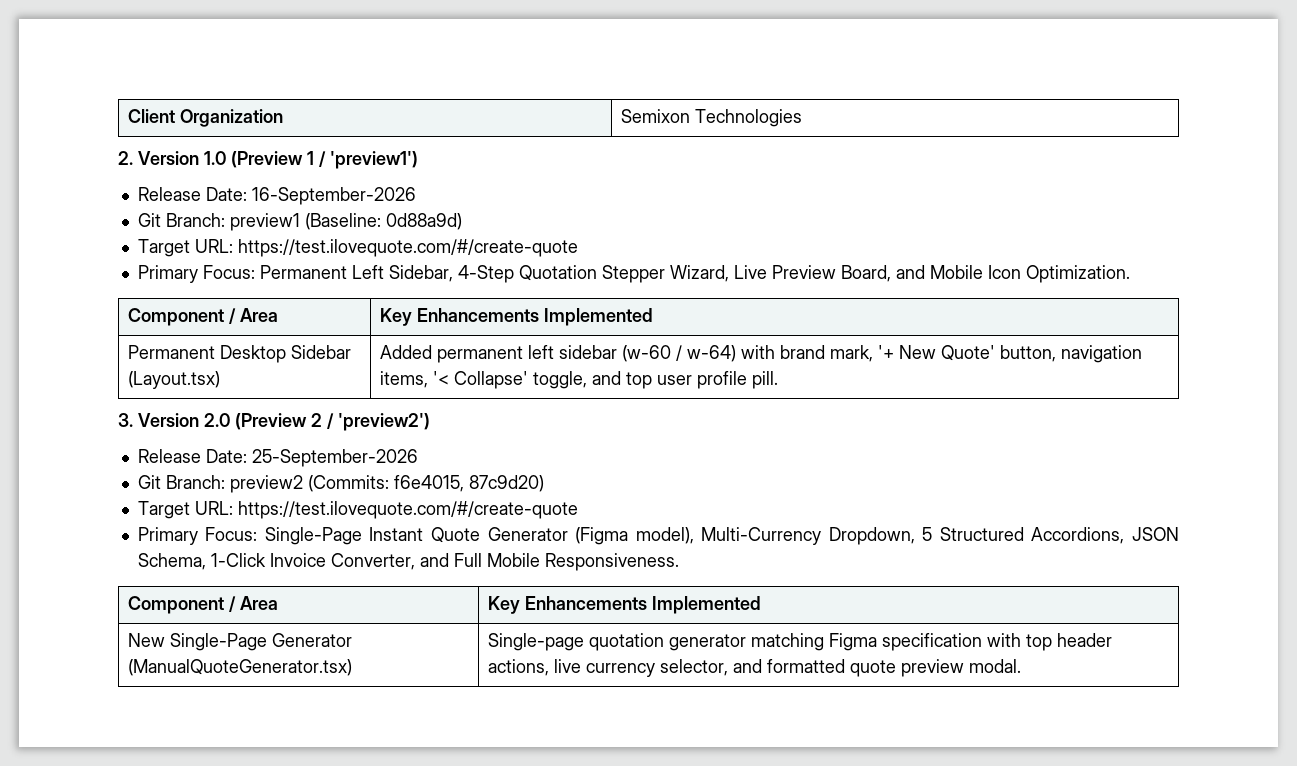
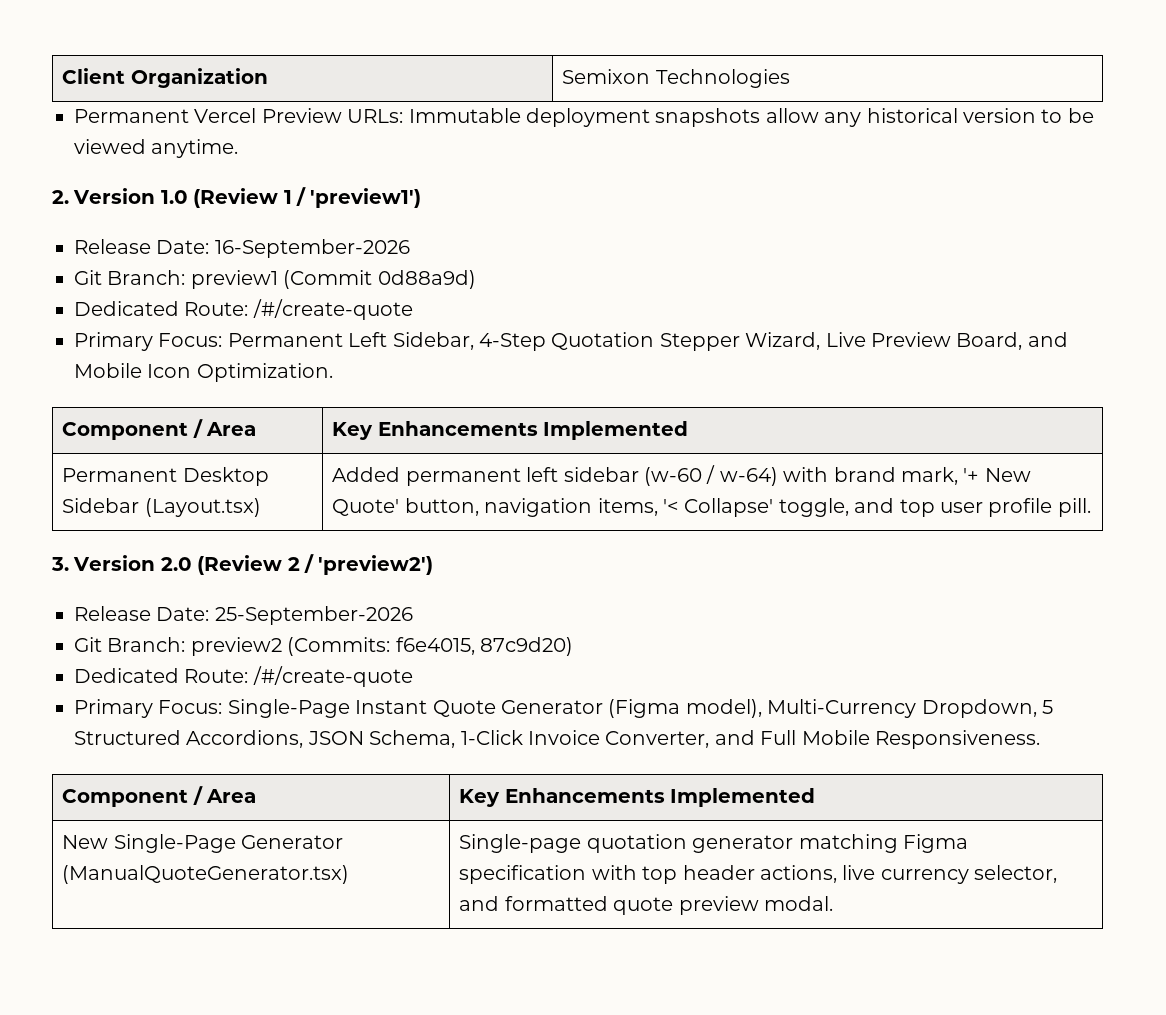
(802, 118) none -> [74,108,1094,127] [74,139,239,158] // Permanent Vercel Preview URLs: Immutable deployment snapshots allow any historical version to be viewed anytime.
[231,151,303,168] (Preview -> [193,188,279,208] (Review
[304,213,381,230] (Baseline: -> [283,270,373,289] (Commit
[137,239,578,257] Target URL: https://test.ilovequote.com/#/create-quote -> [74,299,413,320] Dedicated Route: /#/create-quote
[235,413,307,430] (Preview -> [197,555,283,575] (Review
[137,501,578,519] Target URL: https://test.ilovequote.com/#/create-quote -> [74,666,413,687] Dedicated Route: /#/create-quote

